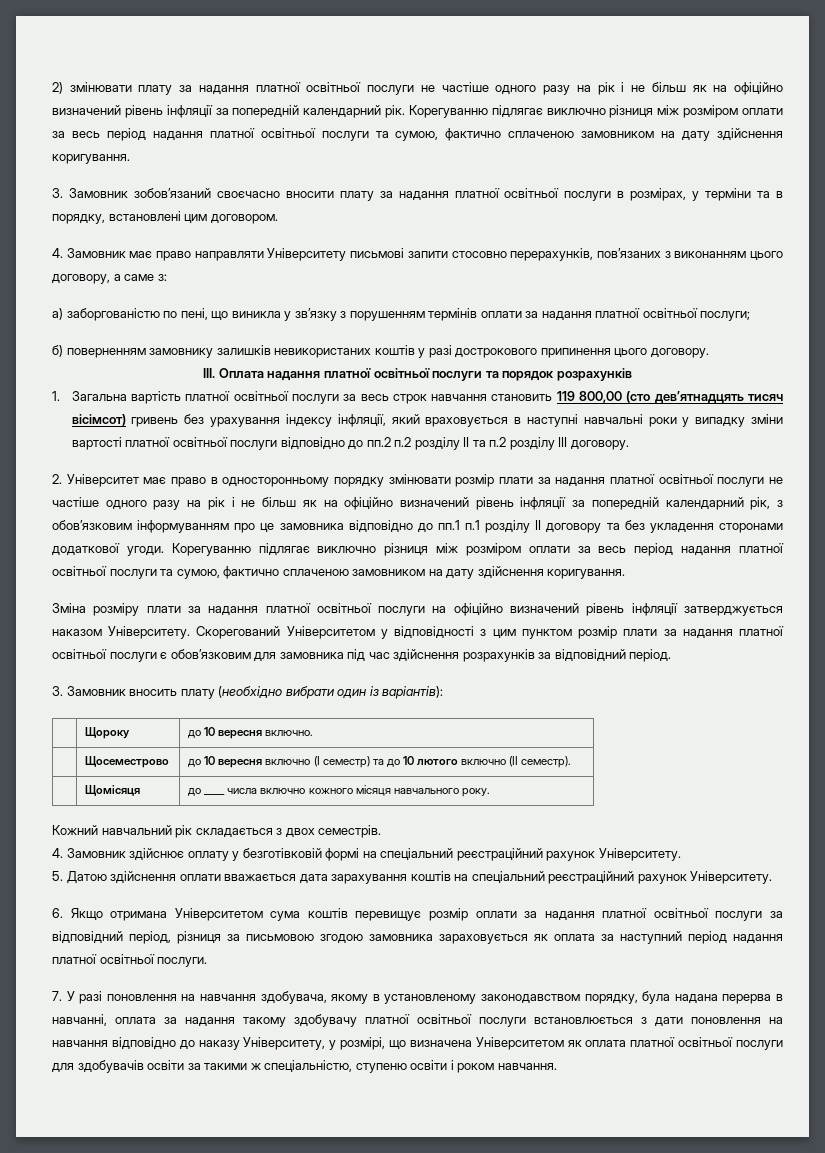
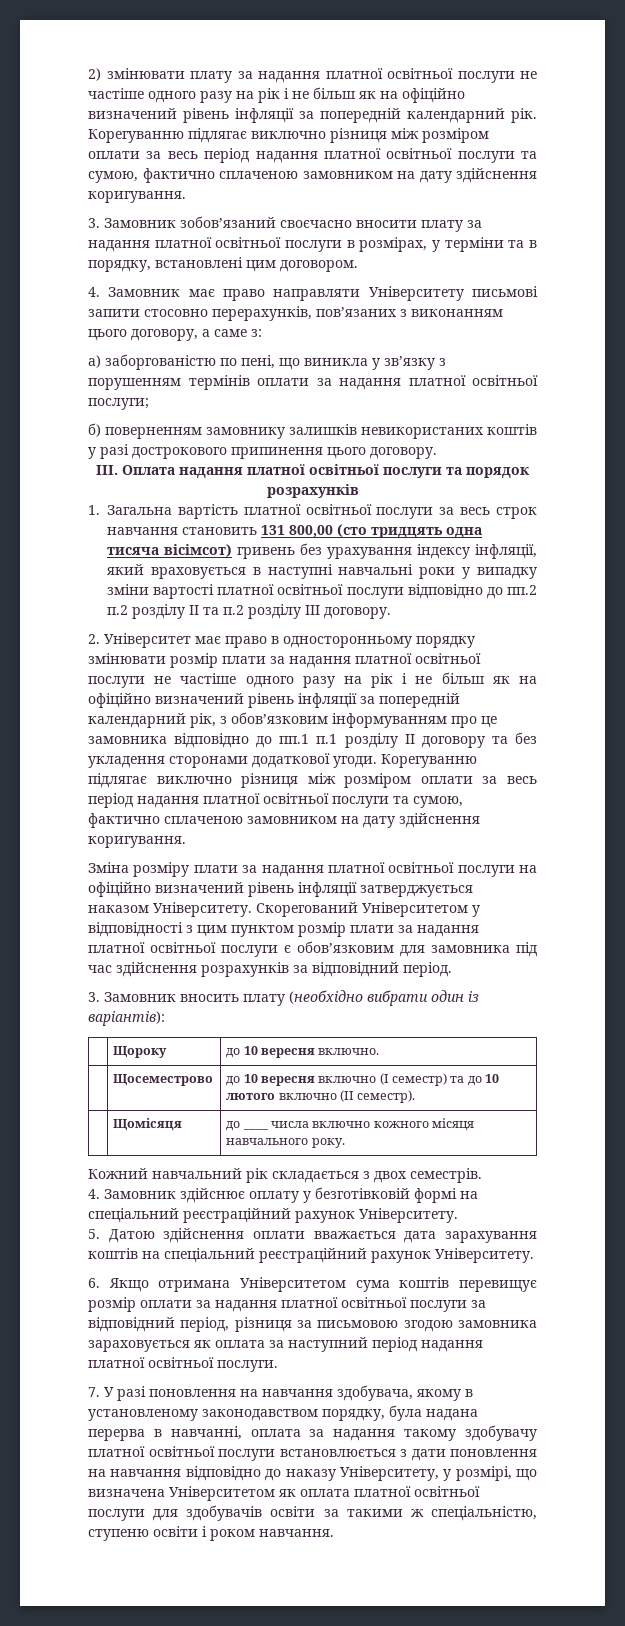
[556,391,575,401] 119 -> [261,525,285,535] 131
[654,391,784,404] дев’ятнадцять тисяч -> [371,527,482,539] [107,547,159,555] тридцять одна тисяча

